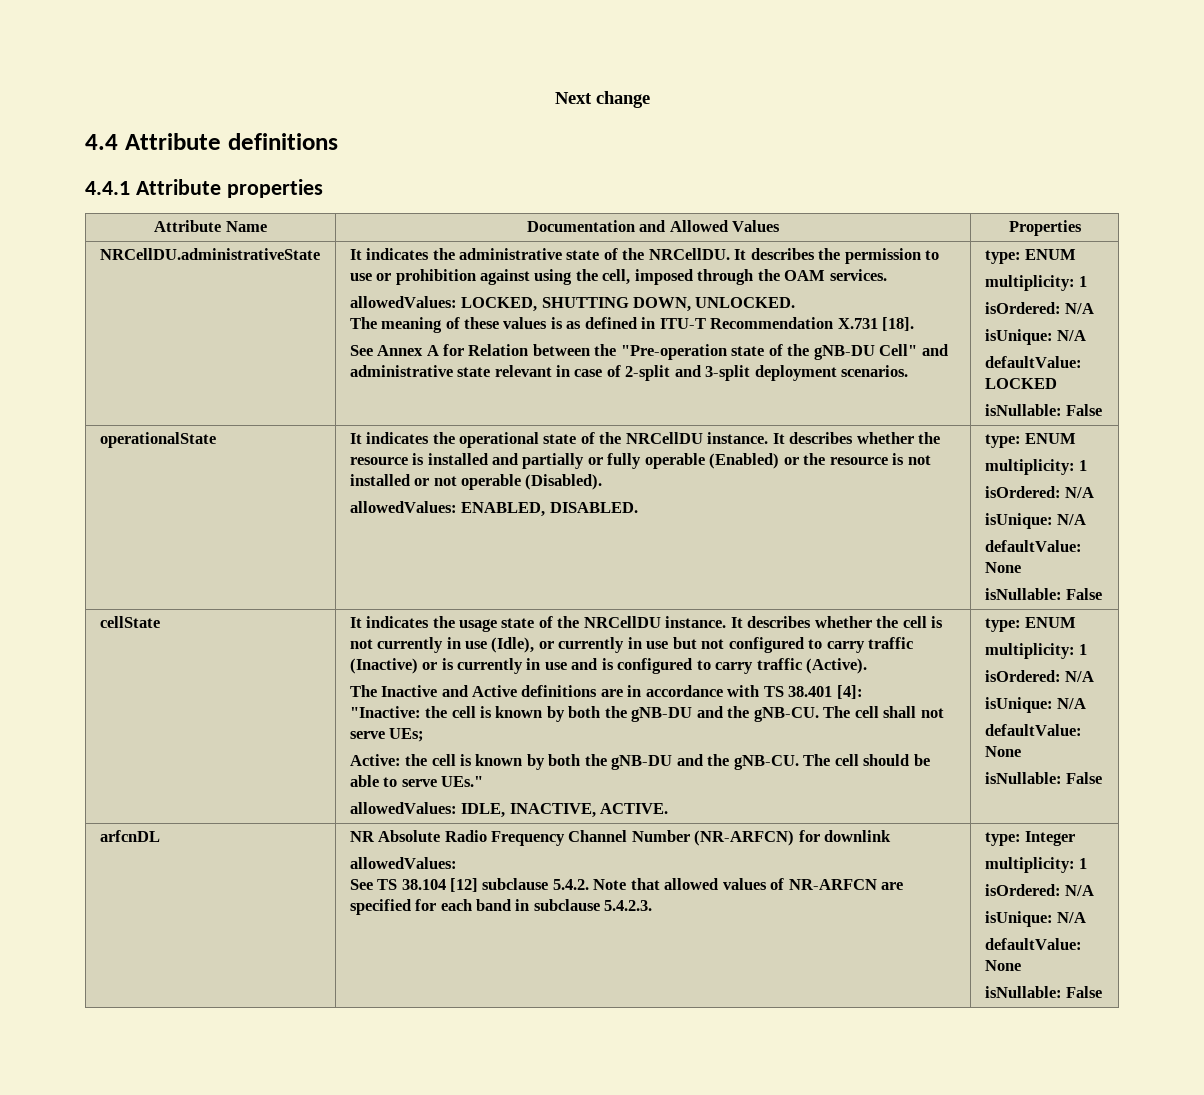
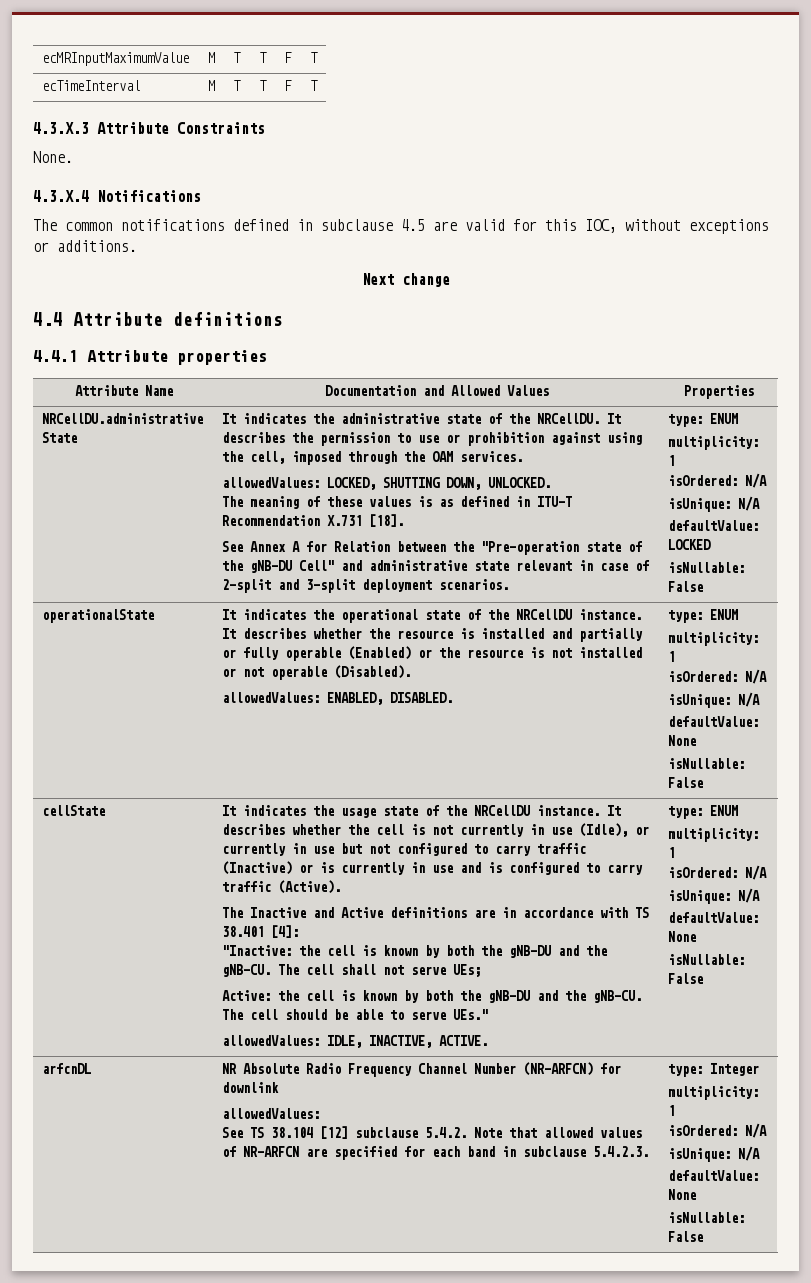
(554, 98) none -> [41,52,189,66] [207,52,215,63] [233,52,241,63] [258,52,267,63] [284,52,292,63] [309,52,318,63] [41,80,140,91] [207,80,215,91] [233,80,241,91] [258,80,267,91] [284,80,292,91] [309,80,318,91] [33,122,265,134] [33,151,73,163] [33,190,201,202] [33,219,769,234] [33,240,137,252] ecMRInputMaximumValue | M | T | T | F | T // ecTimeInterval | M | T | T | F | T // 4.3.X.3 Attribute Constraints // None. // 4.3.X.4 Notifications // The common notifications defined in subclause 4.5 are valid for this IOC, without exceptions or additions. //

